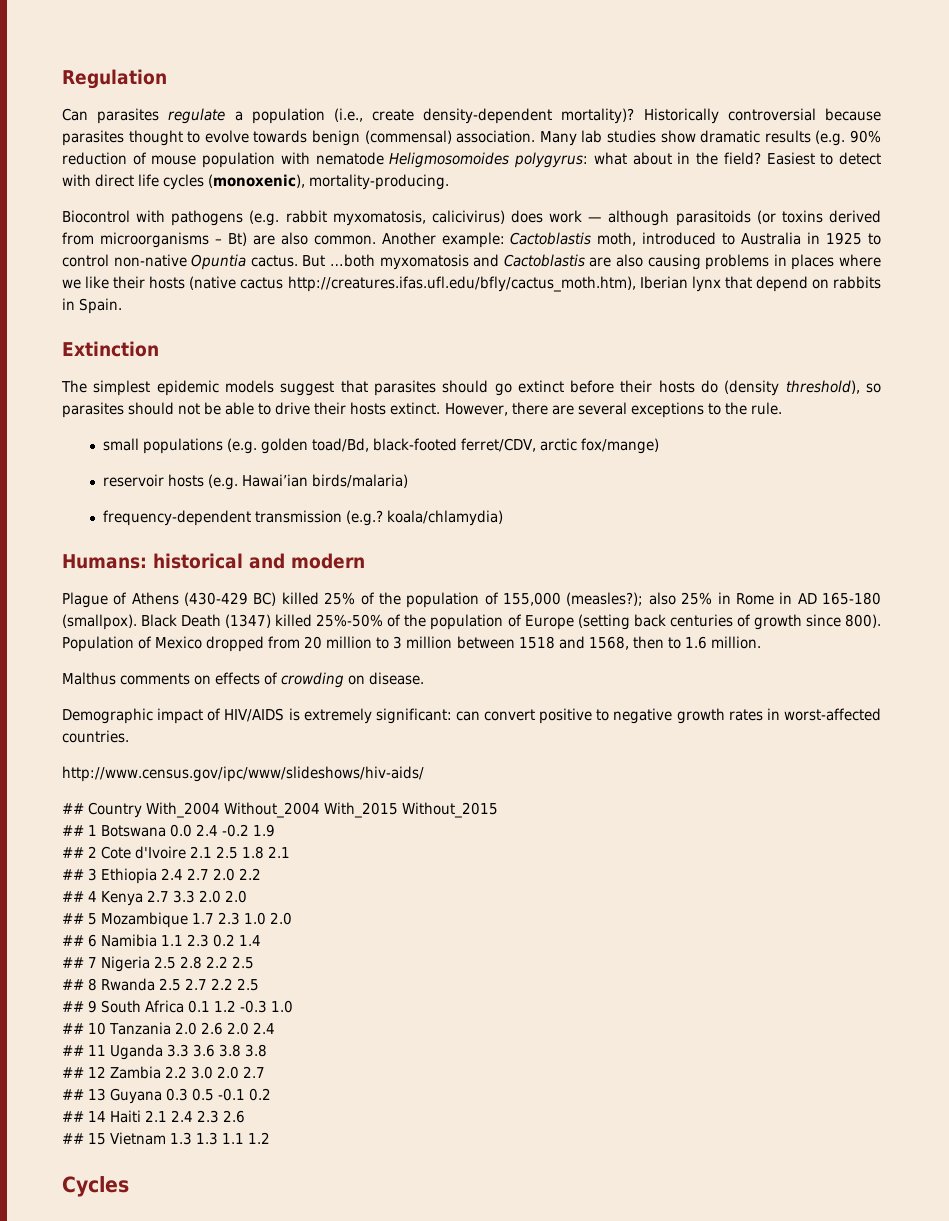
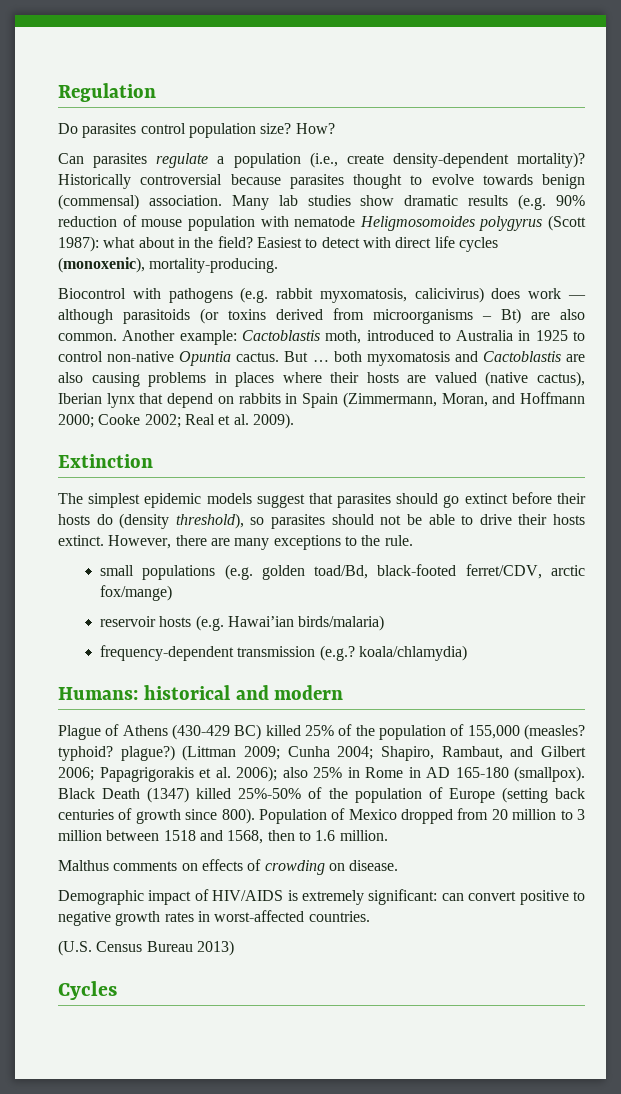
(167, 79) none -> [58,123,335,138] // Do parasites control population size? How?
[514,152,589,168] polygyrus: -> [479,215,586,231] [58,236,99,252] polygyrus (Scott 1987):
[330,254,375,267] …both -> [312,351,362,362] … both
[62,276,636,292] we like their hosts (native cactus http://creatures.ifas.ufl.edu/bfly/cactus_moth.htm), -> [330,371,586,387] their hosts are valued (native cactus),
[79,298,123,314] Spain. -> [302,392,585,408] [58,413,294,429] Spain (Zimmermann, Moran, and Hoffmann 2000; Cooke 2002; Real et al. 2009).
[577,402,627,415] several -> [234,538,270,550] many
[566,592,644,606] (measles?); -> [523,724,585,740] [58,745,586,761] [58,766,277,782] (measles? typhoid? plague?) (Littman 2009; Cunha 2004; Shapiro, Rambaut, and Gilbert 2006; Papagrigorakis et al. 2006);
[62,766,424,782] [62,802,499,818] [62,824,276,837] [62,846,291,859] [62,868,262,884] [62,890,248,906] [62,912,293,928] [62,934,262,947] [62,956,255,972] [62,978,260,991] [62,1000,294,1013] [62,1022,276,1035] [62,1044,268,1060] [62,1066,266,1079] [62,1088,272,1104] [62,1110,246,1123] [62,1132,271,1145] http://www.census.gov/ipc/www/slideshows/hiv-aids/ // ## Country With_2004 Without_2004 With_2015 Without_2015 // ## 1 Botswana 0.0 2.4 -0.2 1.9 // ## 2 Cote d'Ivoire 2.1 2.5 1.8 2.1 // ## 3 Ethiopia 2.4 2.7 2.0 2.2 // ## 4 Kenya 2.7 3.3 2.0 2.0 // ## 5 Mozambique 1.7 2.3 1.0 2.0 // ## 6 Namibia 1.1 2.3 0.2 1.4 // ## 7 Nigeria 2.5 2.8 2.2 2.5 // ## 8 Rwanda 2.5 2.7 2.2 2.5 // ## 9 South Africa 0.1 1.2 -0.3 1.0 // ## 10 Tanzania 2.0 2.6 2.0 2.4 // ## 11 Uganda 3.3 3.6 3.8 3.8 // ## 12 Zambia 2.2 3.0 2.0 2.7 // ## 13 Guyana 0.3 0.5 -0.1 0.2 // ## 14 Haiti 2.1 2.4 2.3 2.6 // ## 15 Vietnam 1.3 1.3 1.1 1.2 -> [58,940,234,956] (U.S. Census Bureau 2013)

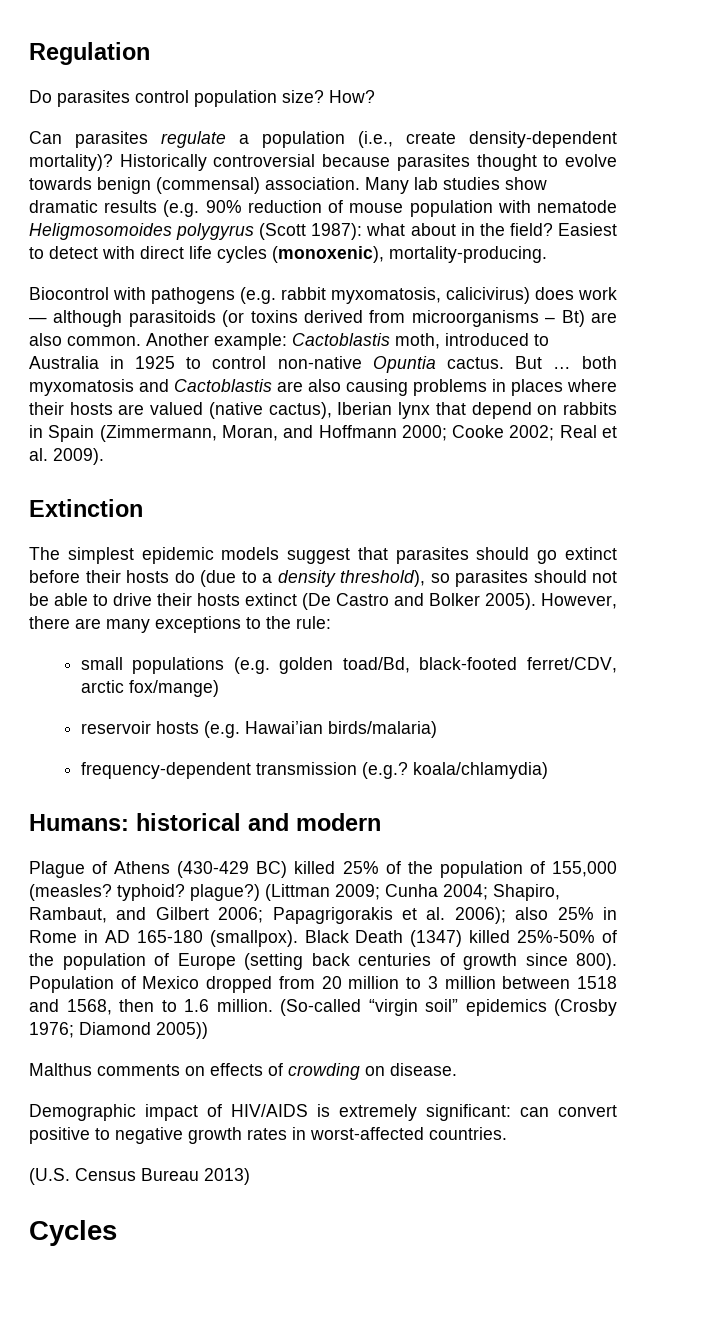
[119,513,170,529] (density -> [200,570,336,587] (due to a density
[58,535,104,546] extinct. -> [245,593,536,610] extinct (De Castro and Bolker 2005).
[384,535,413,546] rule. -> [296,616,331,629] rule:
(388, 835) none -> [280,999,617,1016] [29,1022,208,1039] (So-called “virgin soil” epidemics (Crosby 1976; Diamond 2005))

